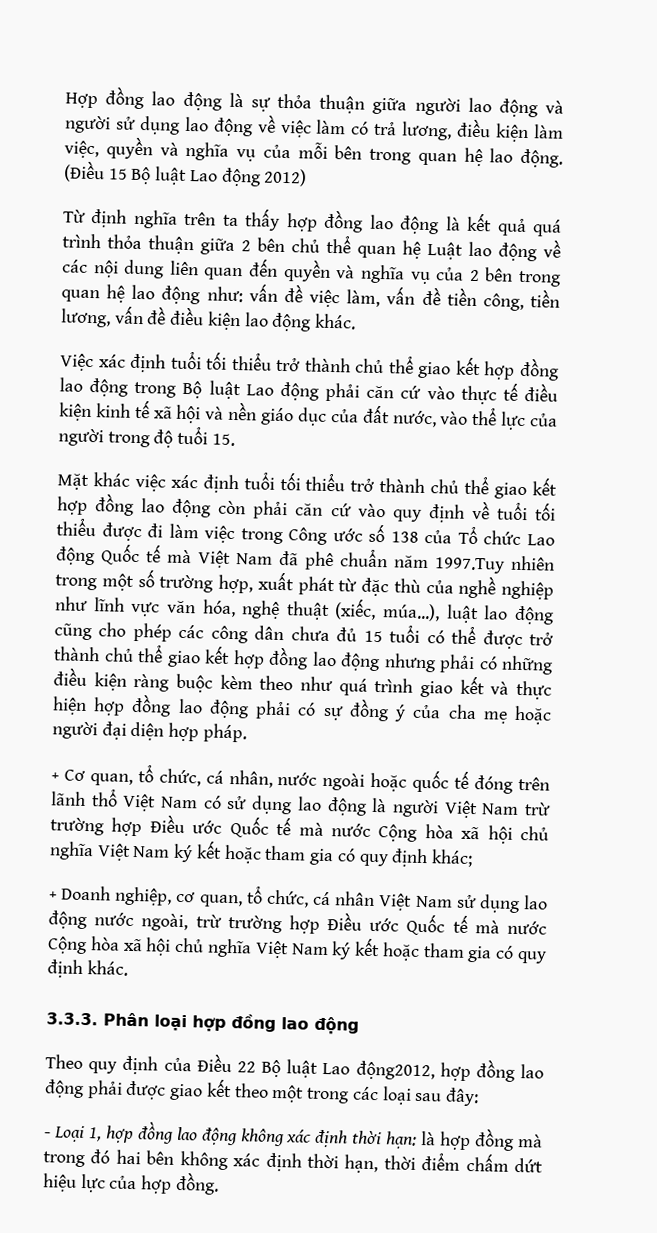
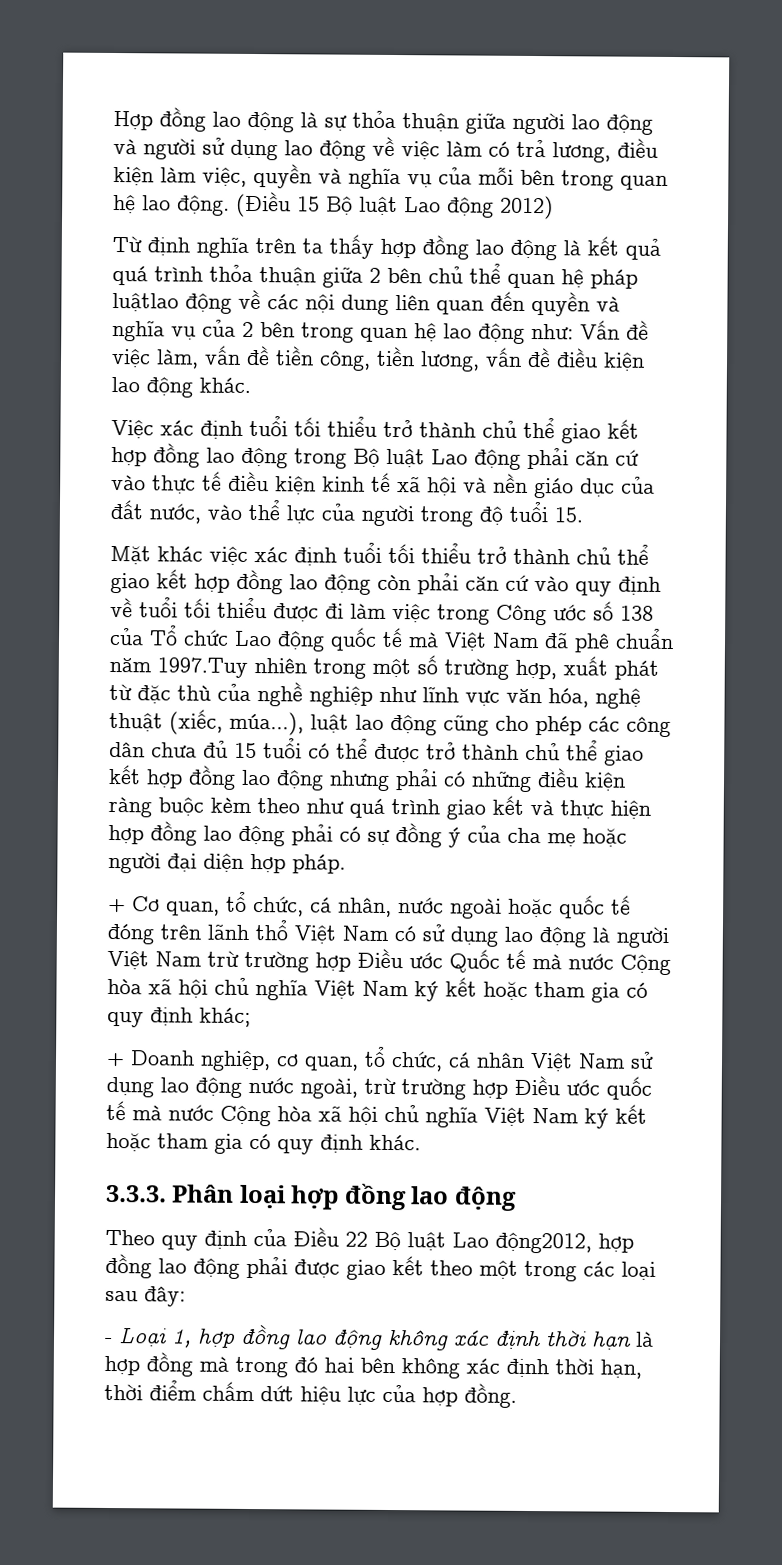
[427,241,492,260] Luật lao -> [590,269,638,289] [112,292,179,312] pháp luậtlao
[248,283,278,302] vấn -> [580,320,620,340] Vấn
[101,543,140,566] Quốc -> [330,627,377,651] quốc
[406,913,446,936] Quốc -> [606,1076,652,1100] quốc
[385,1131,418,1149] hạn: -> [591,1331,632,1350] hạn

